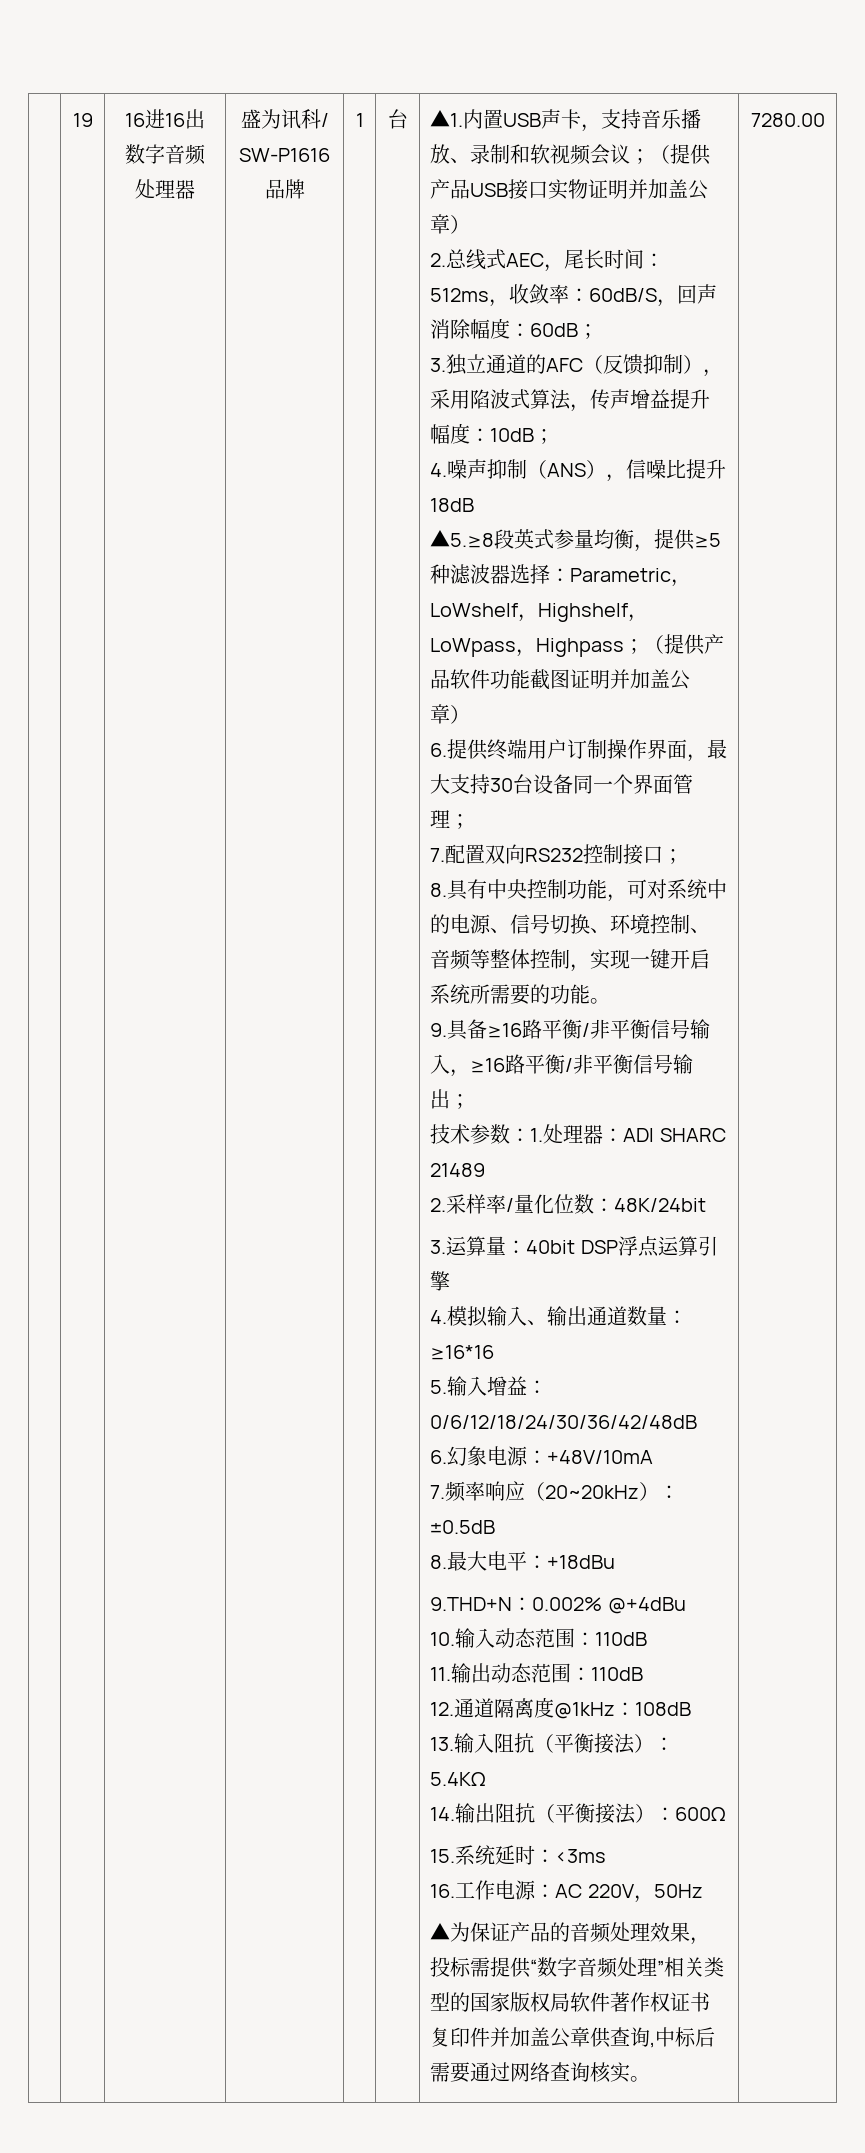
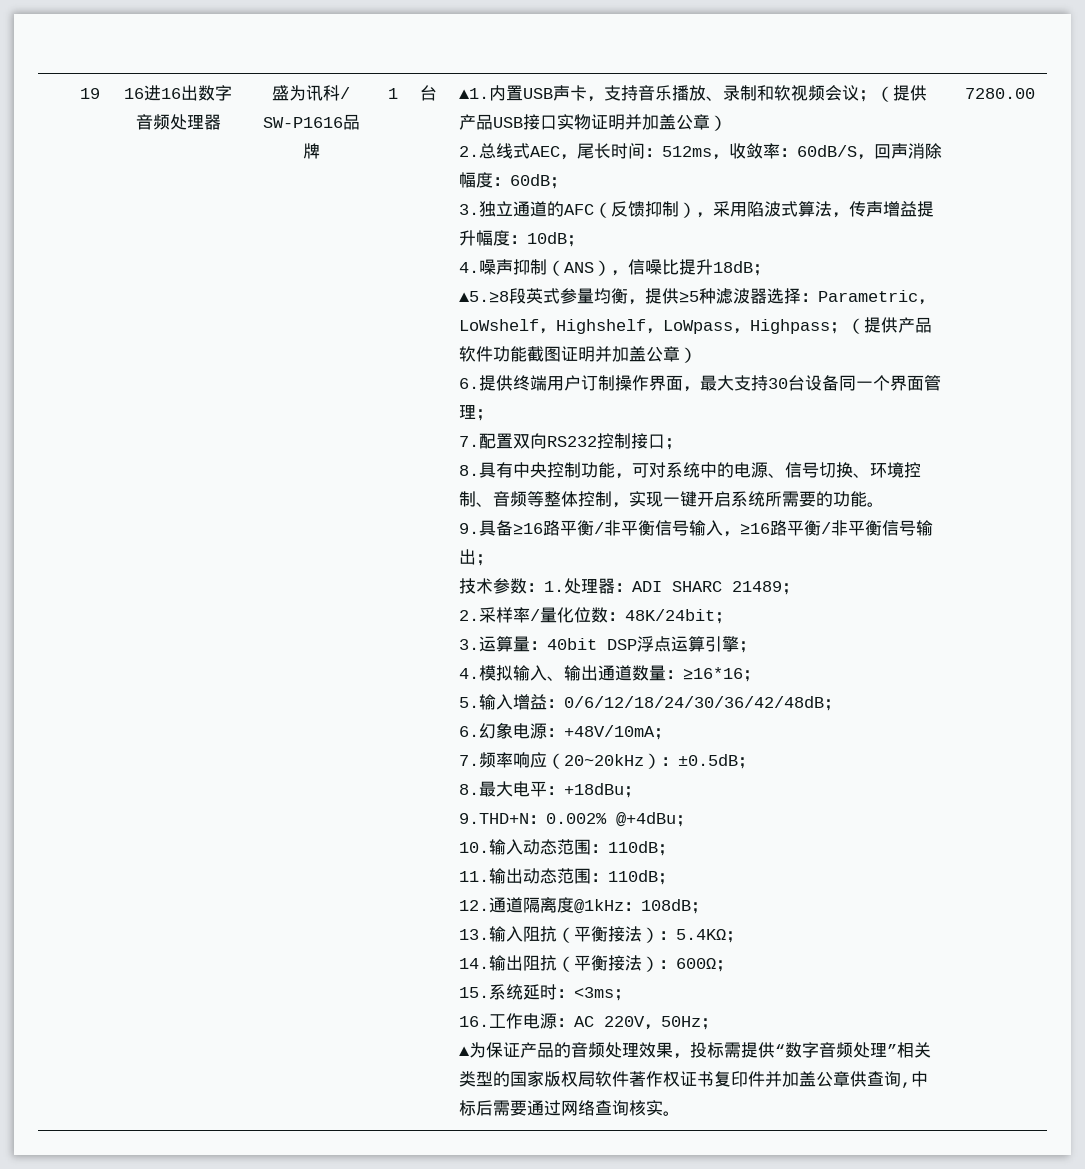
(475, 505) none -> [752,264,770,276] ；
(486, 1170) none -> [781,583,799,595] ；
(707, 1205) none -> [714,612,732,624] ；
(451, 1281) none -> [738,641,756,653] ；
(495, 1352) none -> [742,670,760,682] ；
(698, 1422) none -> [823,699,841,711] ；
(654, 1457) none -> [653,728,671,740] ；
(496, 1527) none -> [737,757,755,769] ；
(616, 1562) none -> [623,786,641,798] ；
(686, 1605) none -> [675,815,693,827] ；
(648, 1639) none -> [657,844,675,856] ；
(644, 1674) none -> [657,873,675,885] ；
(692, 1709) none -> [690,902,708,914] ；
(486, 1779) none -> [725,931,743,943] ；
(726, 1814) none -> [715,960,733,972] ；
(607, 1856) none -> [613,989,631,1001] ；
(703, 1891) none -> [700,1018,718,1030] ；

